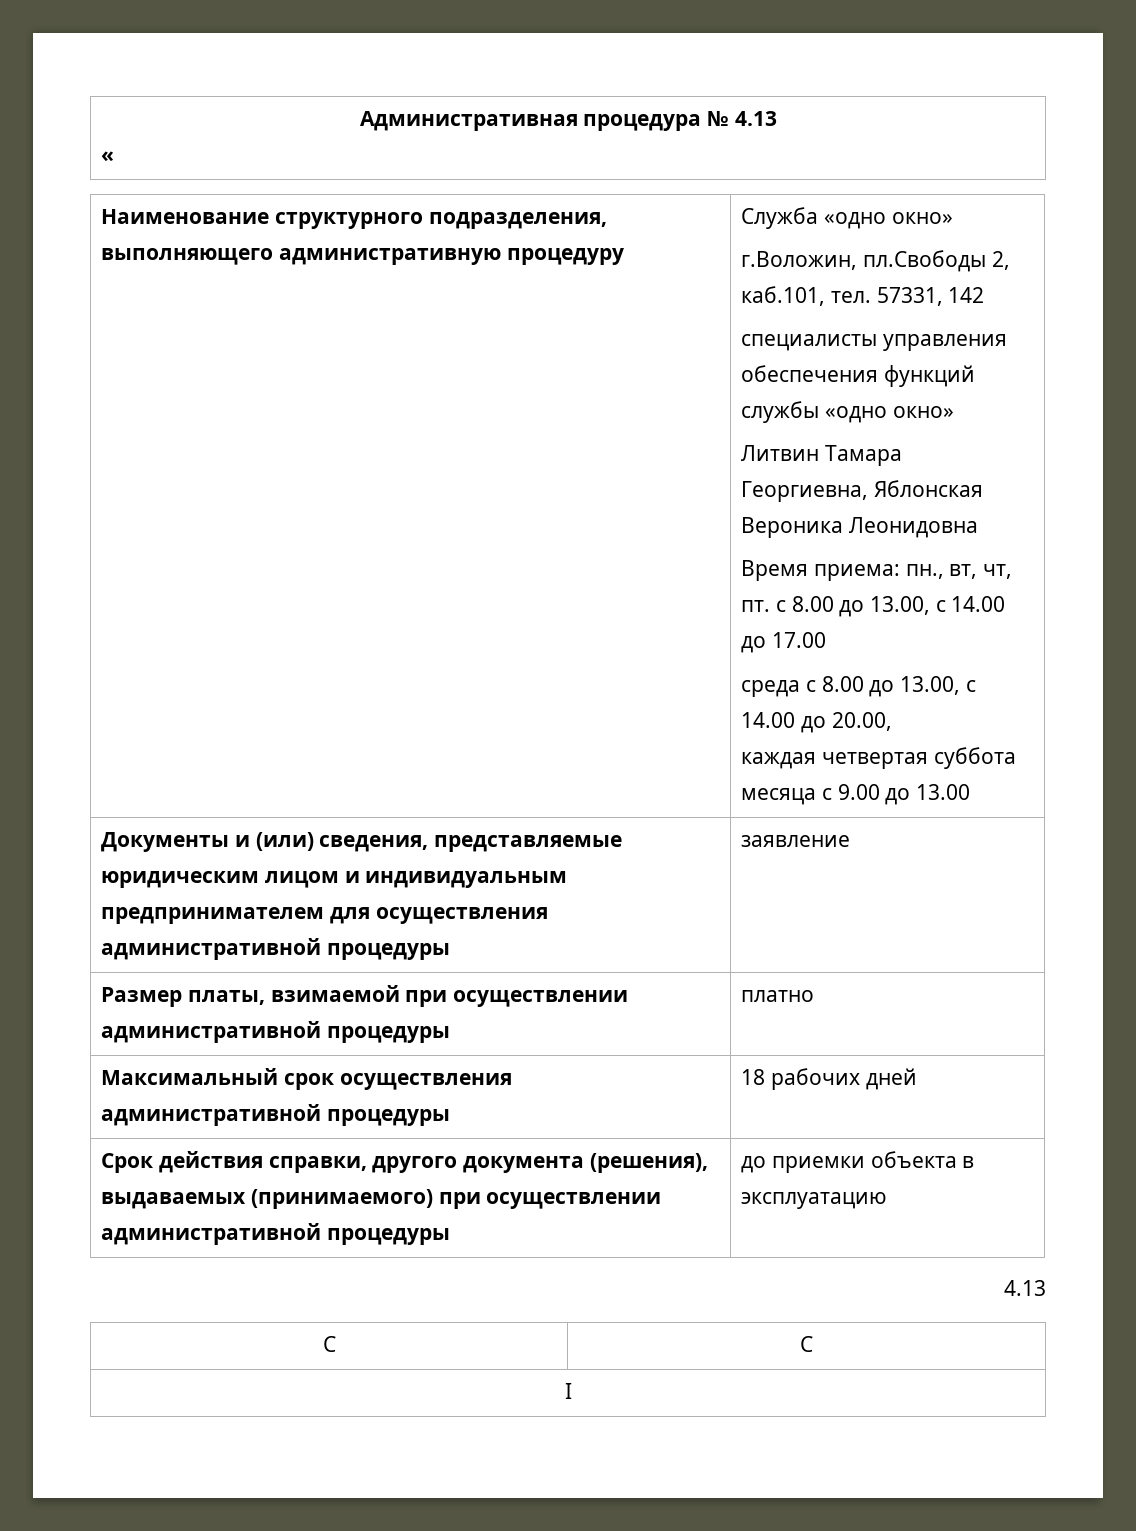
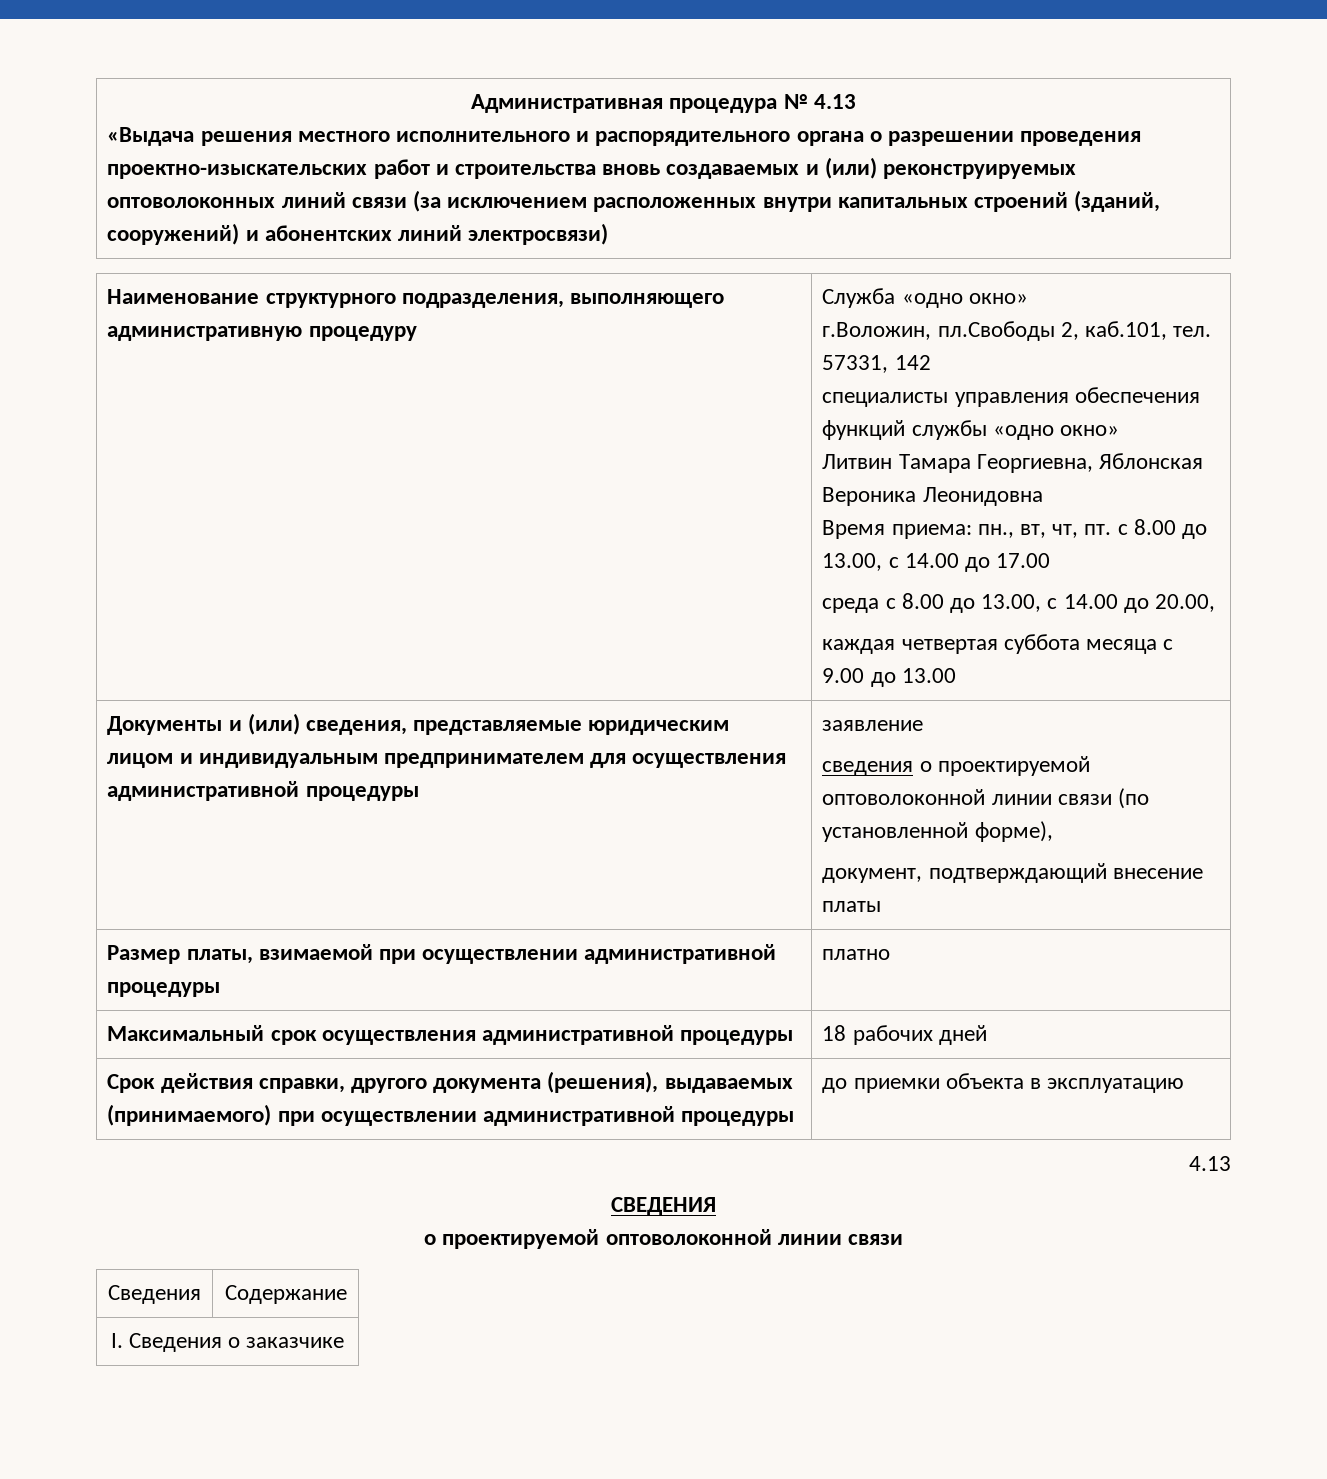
[101,151,115,162] « -> [107,127,1142,146] [107,157,1077,179] [107,190,1161,212] [107,223,609,245] «Выдача решения местного исполнительного и распорядительного органа о разрешении проведения проектно-изыскательских работ и строительства вновь создаваемых и (или) реконструируемых оптоволоконных линий связи (за исключением расположенных внутри капитальных строений (зданий, сооружений) и абонентских линий электросвязи)
(851, 841) none -> [822,756,1090,776] [822,788,1149,809] [822,821,1053,842] [822,863,1203,883] [822,901,882,912] // сведения о проектируемой оптоволоконной линии связи (по установленной форме), // документ, подтверждающий внесение платы
[322,1336,336,1352] [800,1336,813,1352] [564,1383,572,1399] // С | С // I -> [611,1197,716,1216] [424,1229,903,1249] [108,1285,201,1304] [224,1285,347,1304] [110,1333,345,1352] // СВЕДЕНИЯ // о проектируемой оптоволоконной линии связи // Сведения | Содержание // I. Сведения о заказчике

